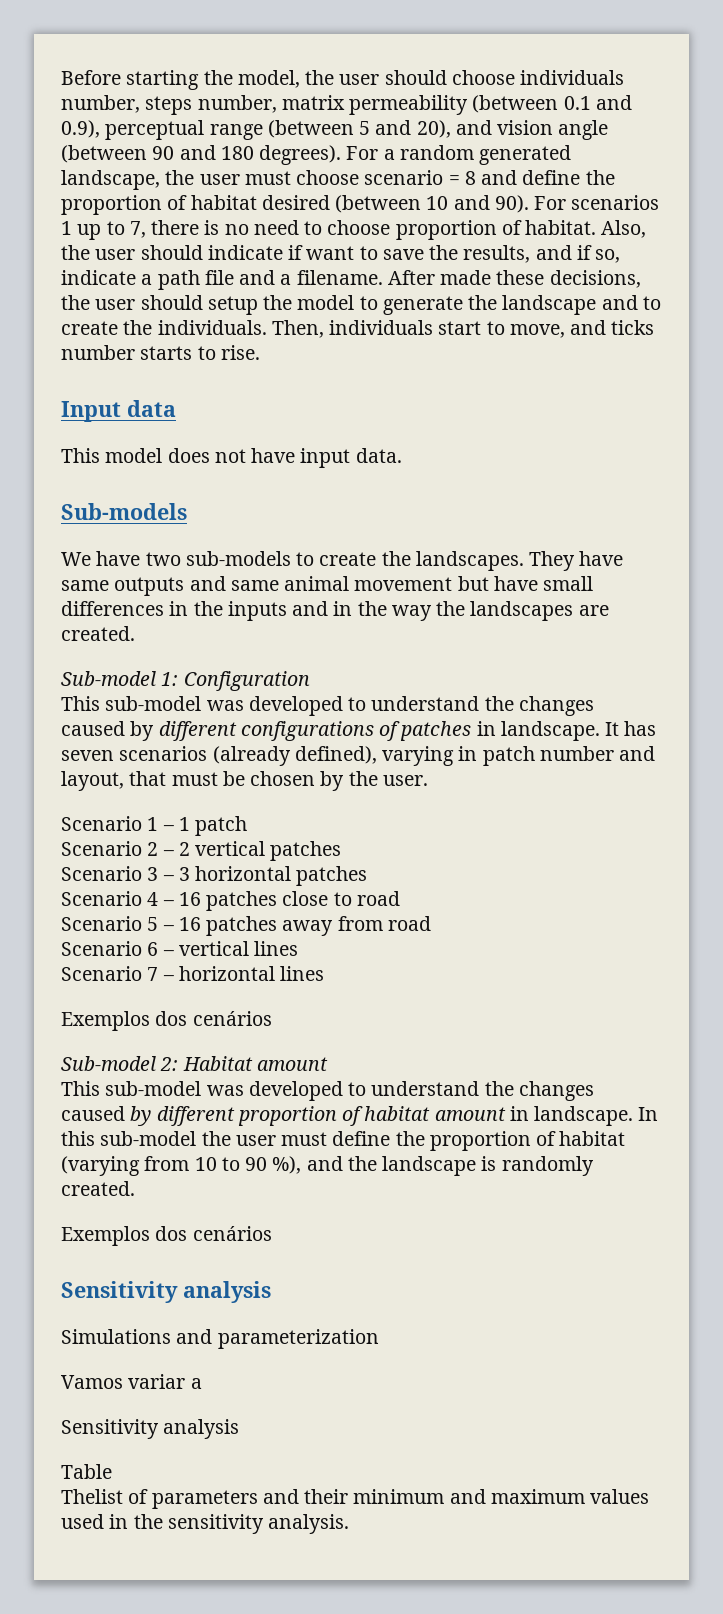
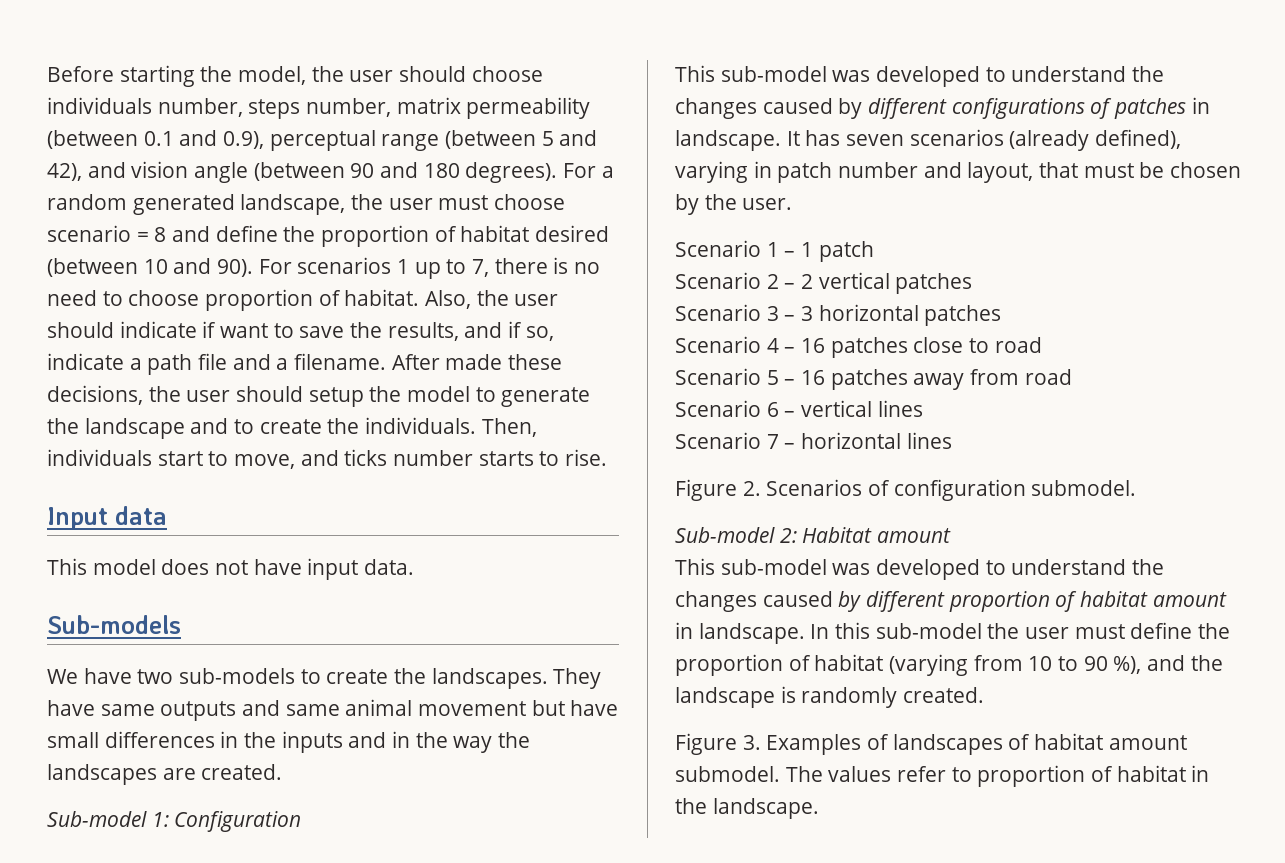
[416,120,451,138] 20), -> [47,163,82,181] 42),
[61,1011,272,1031] Exemplos dos cenários -> [675,479,1137,501] Figure 2. Scenarios of configuration submodel.
[61,1226,272,1246] [61,1281,271,1303] [61,1329,379,1349] [61,1374,202,1389] [61,1419,240,1439] [61,1464,112,1479] [61,1489,650,1509] [61,1514,350,1534] Exemplos dos cenários // Sensitivity analysis // Simulations and parameterization // Vamos variar a // Sensitivity analysis // Table // Thelist of parameters and their minimum and maximum values used in the sensitivity analysis. -> [675,733,1187,755] [675,765,1210,787] [675,798,819,819] Figure 3. Examples of landscapes of habitat amount submodel. The values refer to proportion of habitat in the landscape.

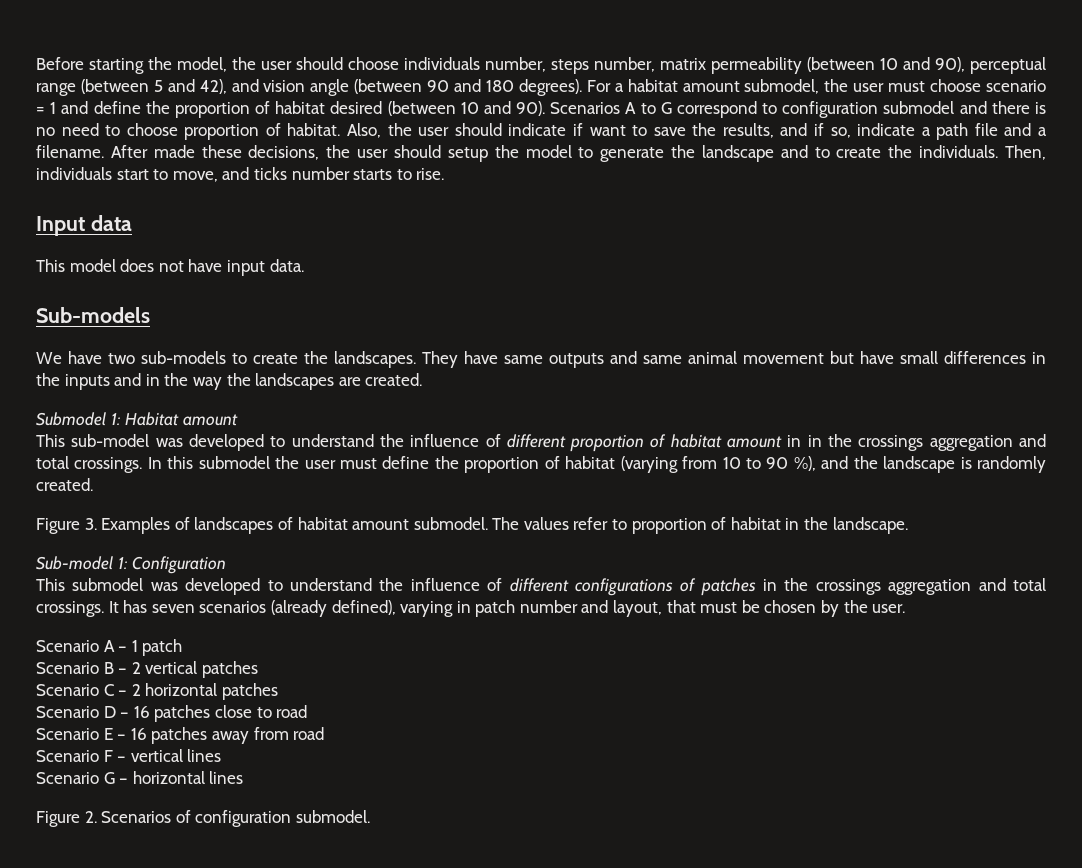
[143,130,265,149] 0.1 and 0.9), -> [880,57,965,72] 10 and 90),
[47,194,346,215] random generated landscape, -> [627,79,820,94] habitat amount submodel,
[154,227,167,242] 8 -> [50,102,57,114] 1
[258,257,490,279] For scenarios 1 up to 7, -> [550,101,987,118] Scenarios A to G correspond to configuration submodel and
[47,811,302,832] [675,65,1165,87] [675,97,1210,119] [675,129,1182,151] [675,161,1242,183] [675,194,793,215] [675,240,874,262] [675,272,973,294] [675,304,1002,326] [675,336,1042,358] [675,368,1072,390] [675,400,923,417] [675,432,952,449] [675,479,1137,501] [675,527,797,543] Sub-model 1: Configuration // This sub-model was developed to understand the changes caused by different configurations of patches in landscape. It has seven scenarios (already defined), varying in patch number and layout, that must be chosen by the user. // Scenario 1 – 1 patch // Scenario 2 – 2 vertical patches // Scenario 3 – 3 horizontal patches // Scenario 4 – 16 patches close to road // Scenario 5 – 16 patches away from road // Scenario 6 – vertical lines // Scenario 7 – horizontal lines // Figure 2. Scenarios of configuration submodel. // Sub-model 2: -> [36,412,121,426] Submodel 1:
[675,591,862,612] changes caused by -> [410,434,501,447] influence of
[698,623,805,644] landscape. -> [807,434,1046,451] [36,456,143,473] in the crossings aggregation and total crossings.
[875,623,982,639] sub-model -> [198,456,270,469] submodel
(819, 808) none -> [36,556,227,574] [36,578,1047,596] [36,600,906,617] [36,639,183,656] [36,661,258,678] [36,683,278,700] [36,705,308,722] [36,727,325,744] [36,749,222,762] [36,771,244,784] [36,810,370,827] // Sub-model 1: Configuration // This submodel was developed to understand the influence of different configurations of patches in the crossings aggregation and total crossings. It has seven scenarios (already defined), varying in patch number and layout, that must be chosen by the user. // Scenario A – 1 patch // Scenario B – 2 vertical patches // Scenario C – 2 horizontal patches // Scenario D – 16 patches close to road // Scenario E – 16 patches away from road // Scenario F – vertical lines // Scenario G – horizontal lines // Figure 2. Scenarios of configuration submodel.

